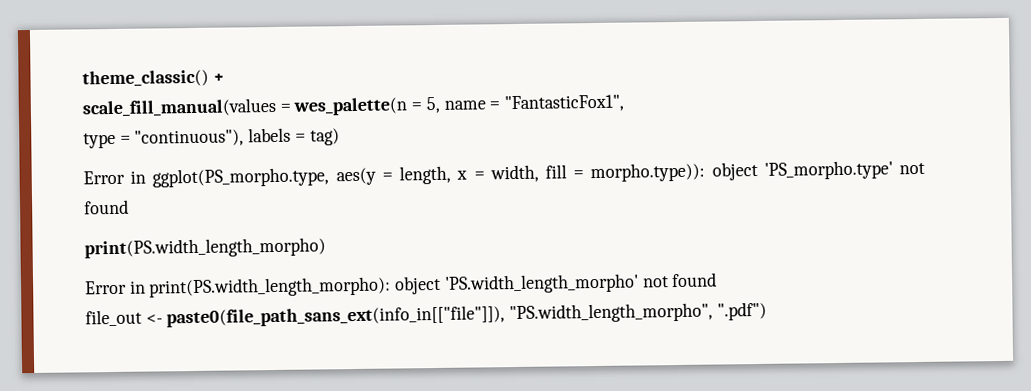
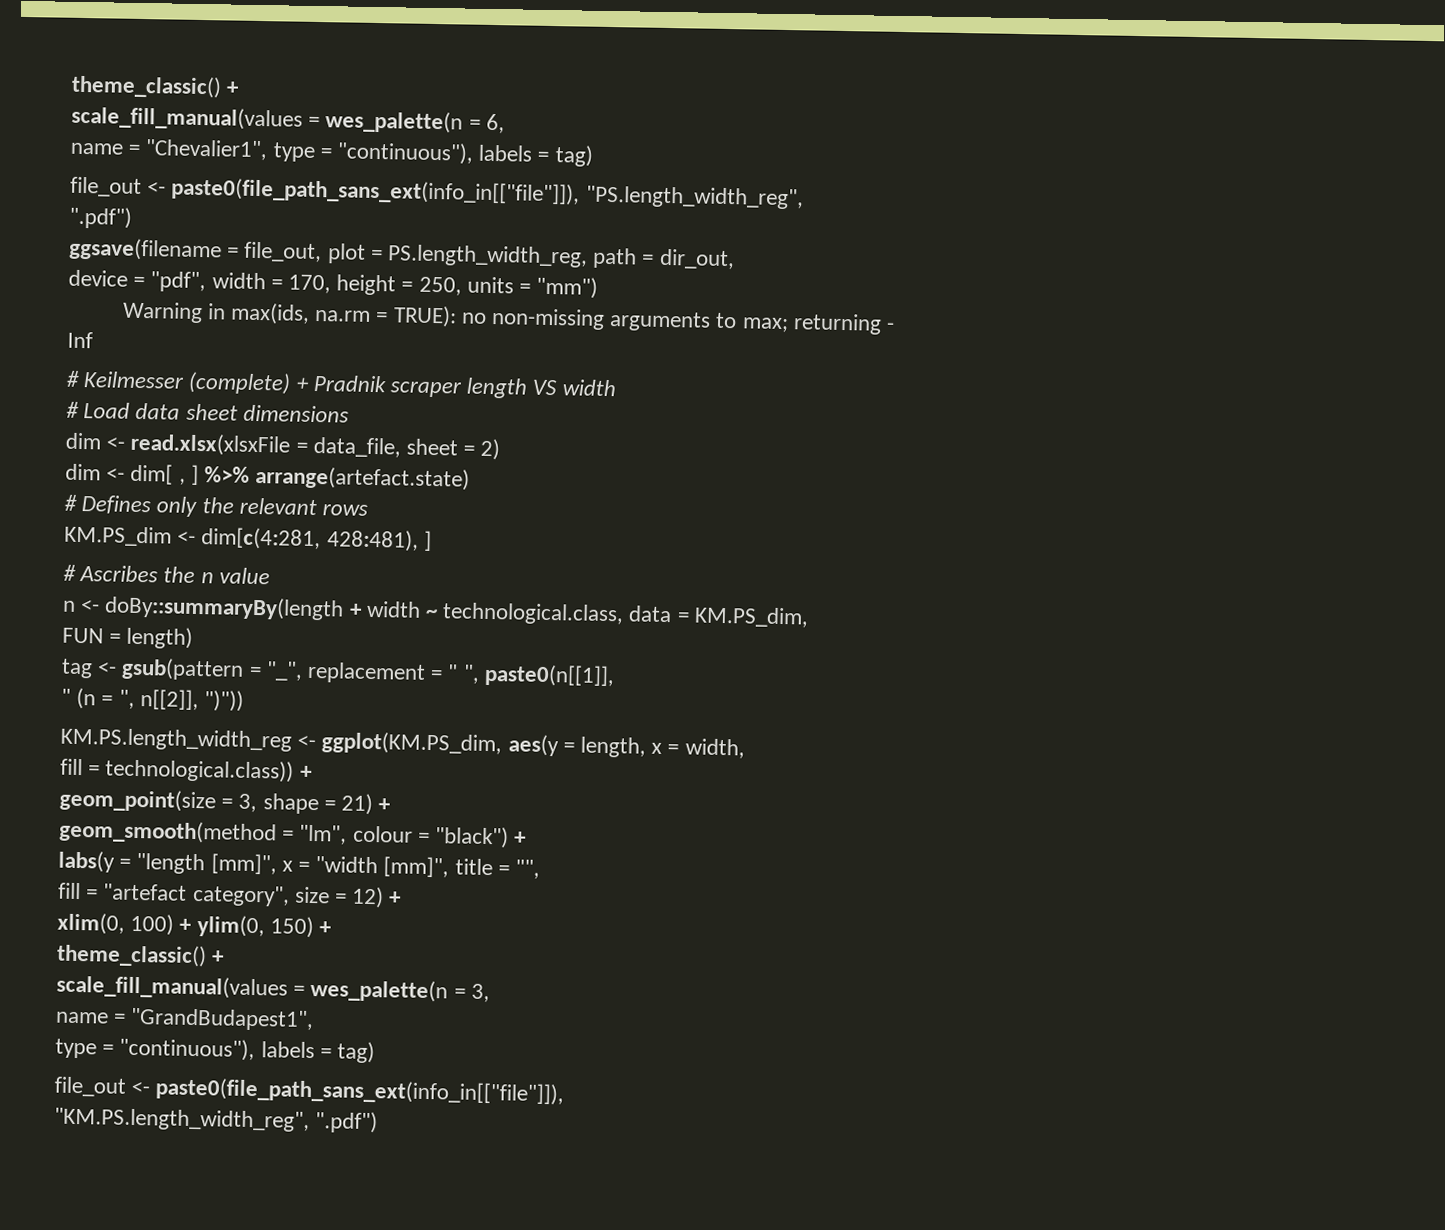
[82,69,225,88] [82,94,625,118] [83,127,340,149] [83,160,925,188] [84,199,129,215] [84,237,326,259] [85,272,718,298] [85,302,714,328] theme_classic() + // scale_fill_manual(values = wes_palette(n = 5, name = "FantasticFox1", // type = "continuous"), labels = tag) // Error in ggplot(PS_morpho.type, aes(y = length, x = width, fill = morpho.type)): object 'PS_morpho.type' not found // print(PS.width_length_morpho) // Error in print(PS.width_length_morpho): object 'PS.width_length_morpho' not found // file_out <- paste0(file_path_sans_ext(info_in[["file"]]), "PS.width_length_morpho", -> [71,74,241,99] [71,105,505,134] [70,139,594,167] [70,176,804,210] [69,206,132,229] [68,237,735,270] [68,269,599,299] [121,301,896,335] [67,331,93,349] [66,370,617,399] [66,401,349,423] [65,432,501,461] [65,463,471,491] [64,494,369,518] [64,525,432,552] [63,564,270,585] [62,595,809,628] [62,626,194,649] [61,657,615,688] [61,687,245,712] [60,727,745,759] [60,758,313,783] [59,788,392,816] [59,819,528,849] [58,850,541,879] [58,882,403,909] [57,912,333,939] [56,943,226,968] [56,974,490,1003] [55,1007,315,1032] [55,1037,376,1064] [54,1076,565,1106] [54,1107,310,1133] theme_classic() + // scale_fill_manual(values = wes_palette(n = 6, // name = "Chevalier1", type = "continuous"), labels = tag) // file_out <- paste0(file_path_sans_ext(info_in[["file"]]), "PS.length_width_reg", // ".pdf") // ggsave(filename = file_out, plot = PS.length_width_reg, path = dir_out, // device = "pdf", width = 170, height = 250, units = "mm") // Warning in max(ids, na.rm = TRUE): no non-missing arguments to max; returning - // Inf // # Keilmesser (complete) + Pradnik scraper length VS width // # Load data sheet dimensions // dim <- read.xlsx(xlsxFile = data_file, sheet = 2) // dim <- dim[ , ] %>% arrange(artefact.state) // # Defines only the relevant rows // KM.PS_dim <- dim[c(4:281, 428:481), ] // # Ascribes the n value // n <- doBy::summaryBy(length + width ~ technological.class, data = KM.PS_dim, // FUN = length) // tag <- gsub(pattern = "_", replacement = " ", paste0(n[[1]], // " (n = ", n[[2]], ")")) // KM.PS.length_width_reg <- ggplot(KM.PS_dim, aes(y = length, x = width, // fill = technological.class)) + // geom_point(size = 3, shape = 21) + // geom_smooth(method = "lm", colour = "black") + // labs(y = "length [mm]", x = "width [mm]", title = "", // fill = "artefact category", size = 12) + // xlim(0, 100) + ylim(0, 150) + // theme_classic() + // scale_fill_manual(values = wes_palette(n = 3, // name = "GrandBudapest1", // type = "continuous"), labels = tag) // file_out <- paste0(file_path_sans_ext(info_in[["file"]]), // "KM.PS.length_width_reg",

